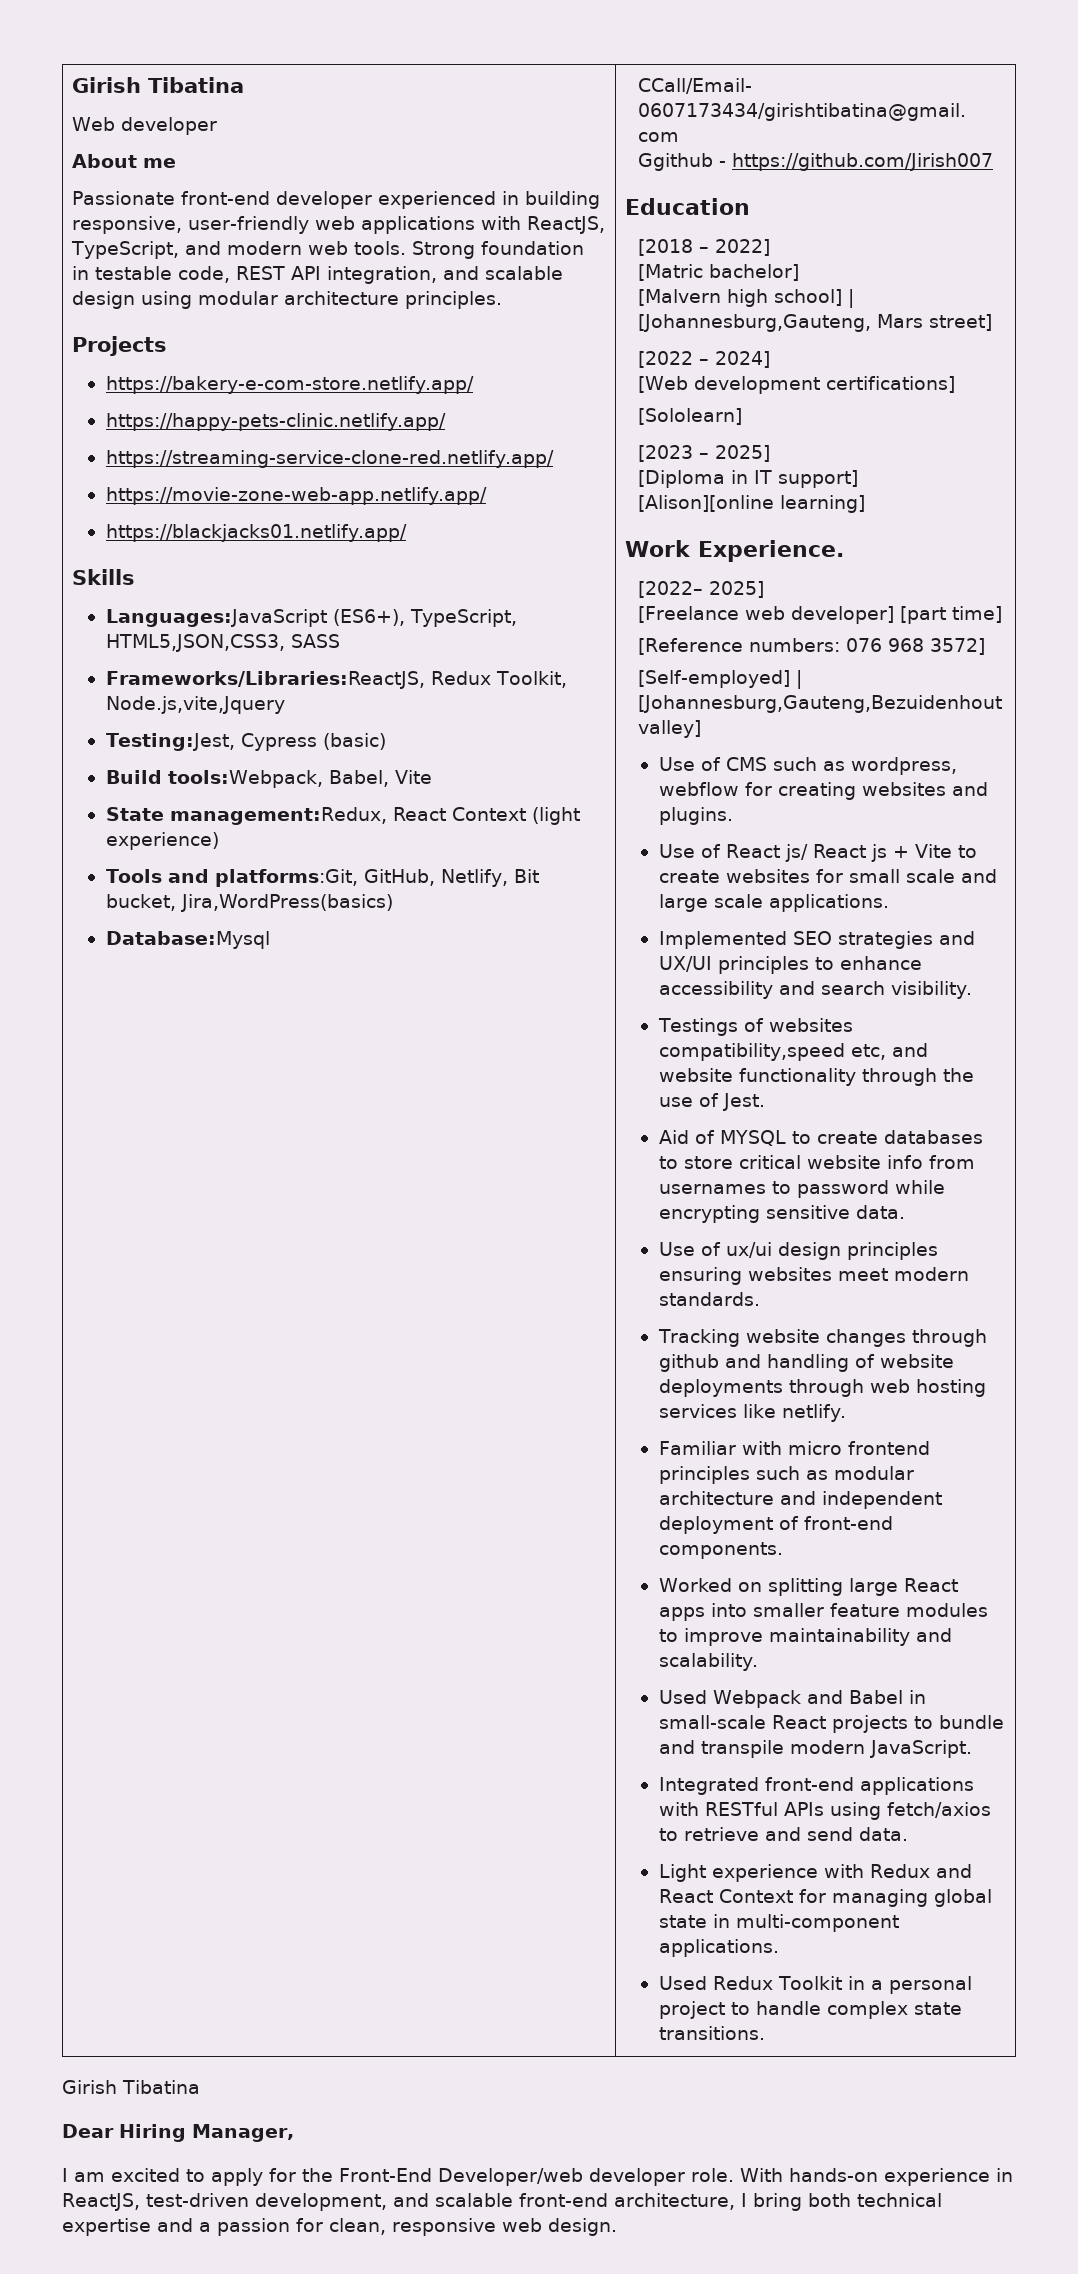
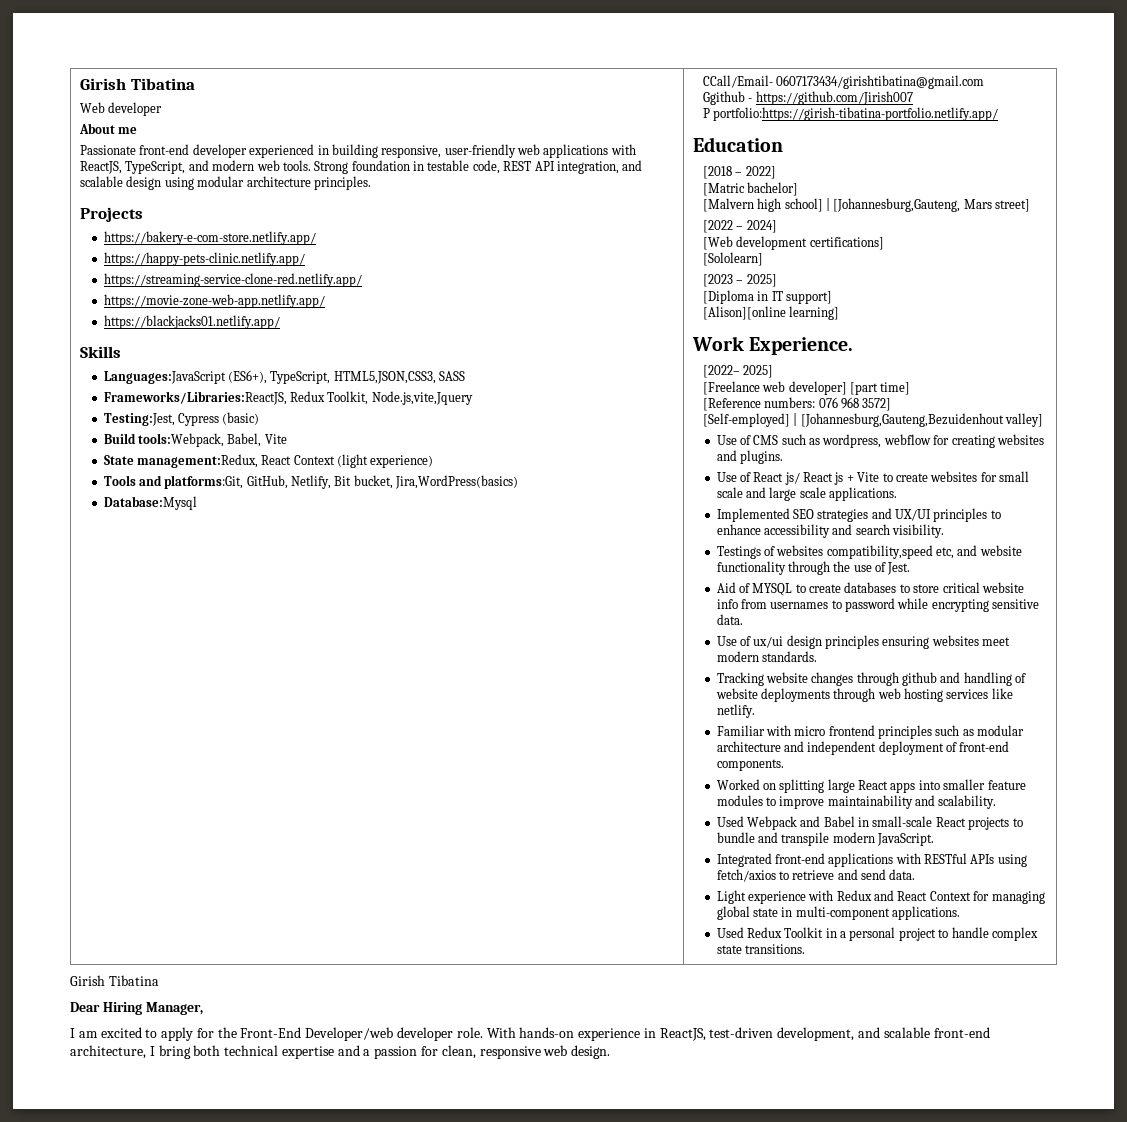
(993, 162) none -> [702,107,999,121] // P portfolio:https://girish-tibatina-portfolio.netlify.app/

